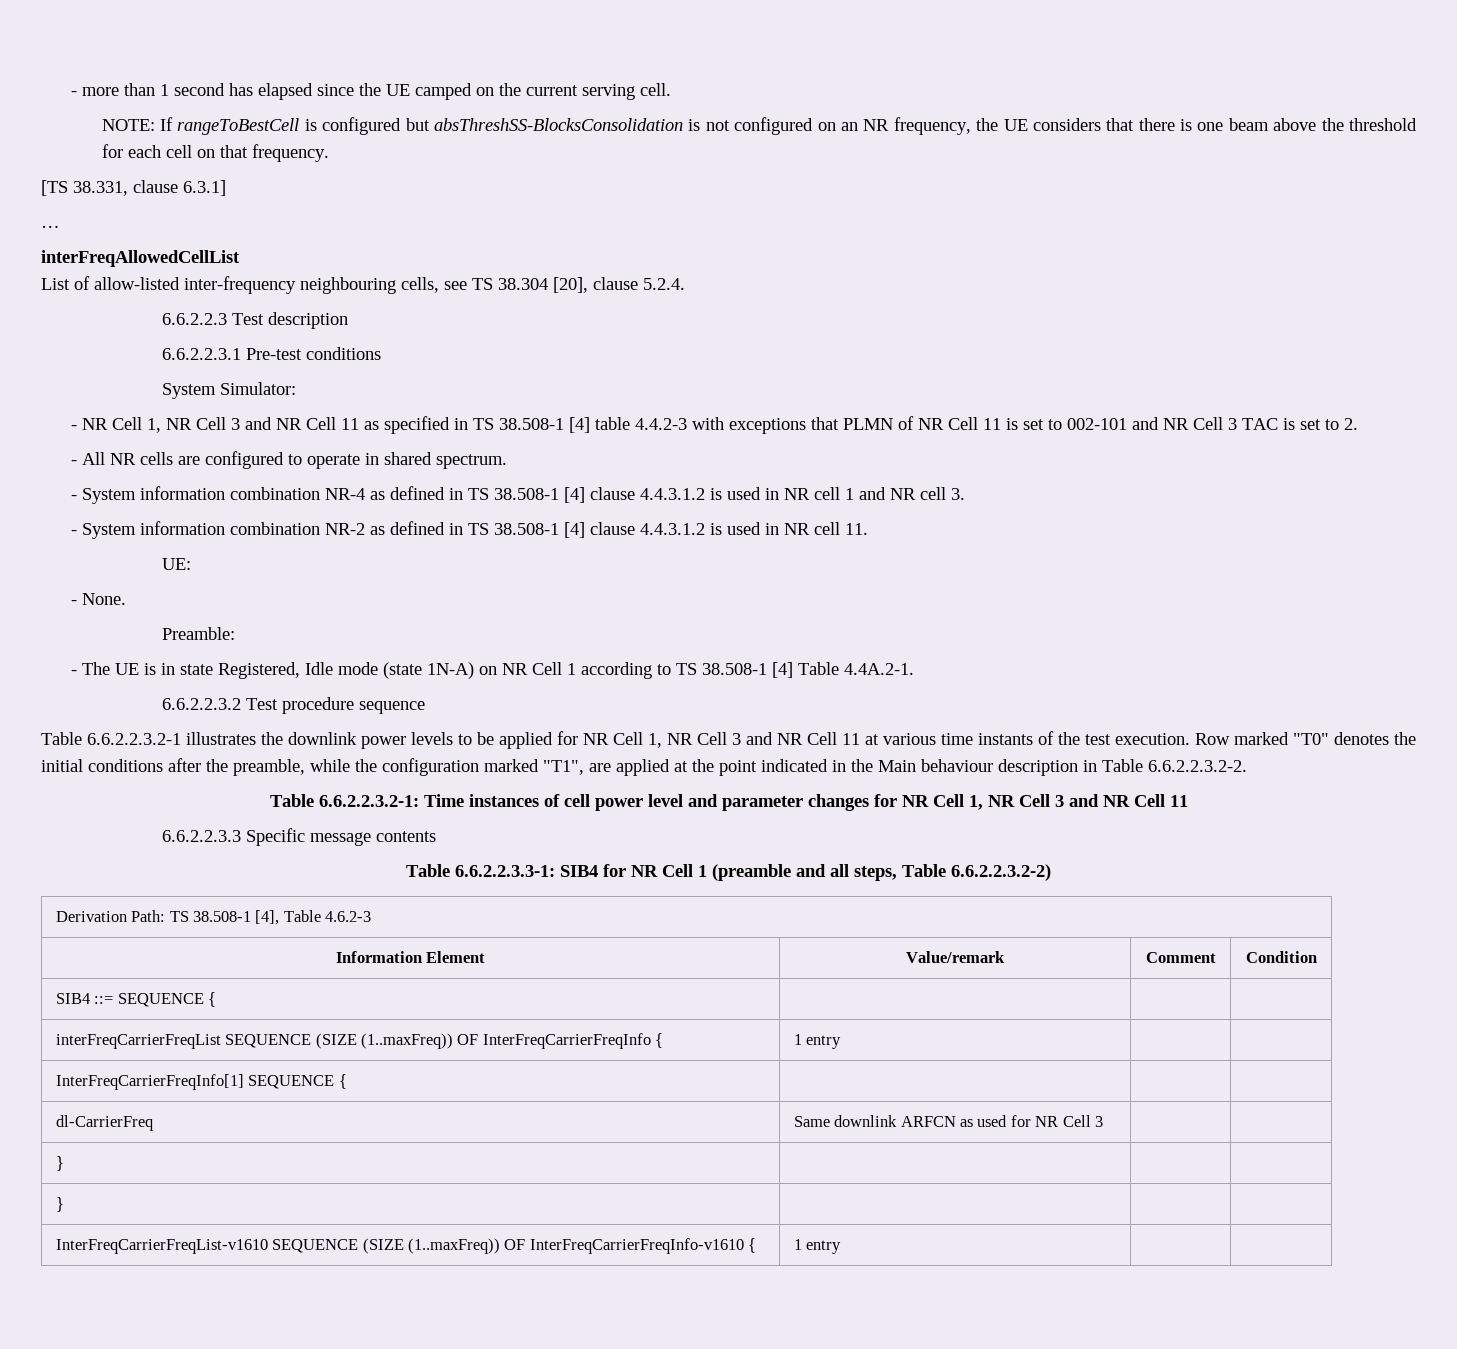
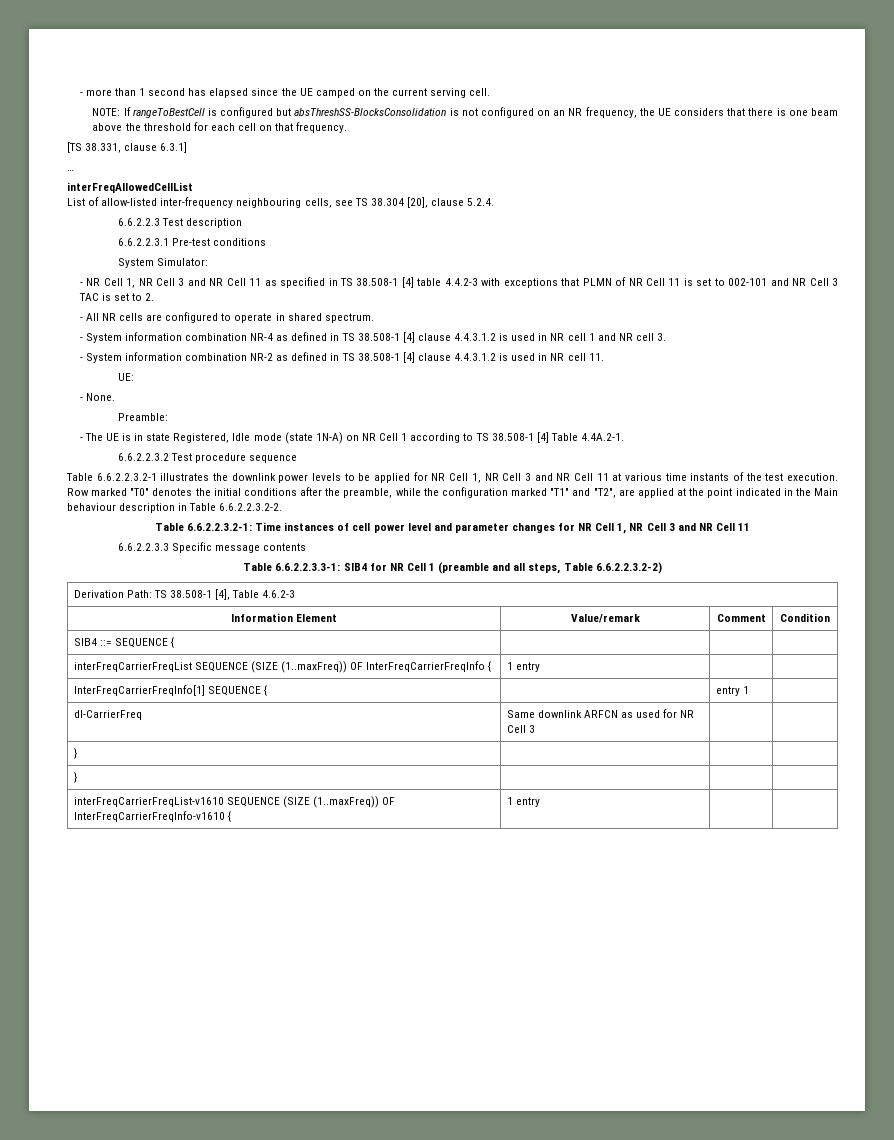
[543,760,584,775] "T1", -> [550,488,616,498] "T1" and "T2",
(347, 1081) none -> [715,686,749,696] entry 1
[55,1239,268,1254] InterFreqCarrierFreqList-v1610 -> [73,797,224,807] interFreqCarrierFreqList-v1610

